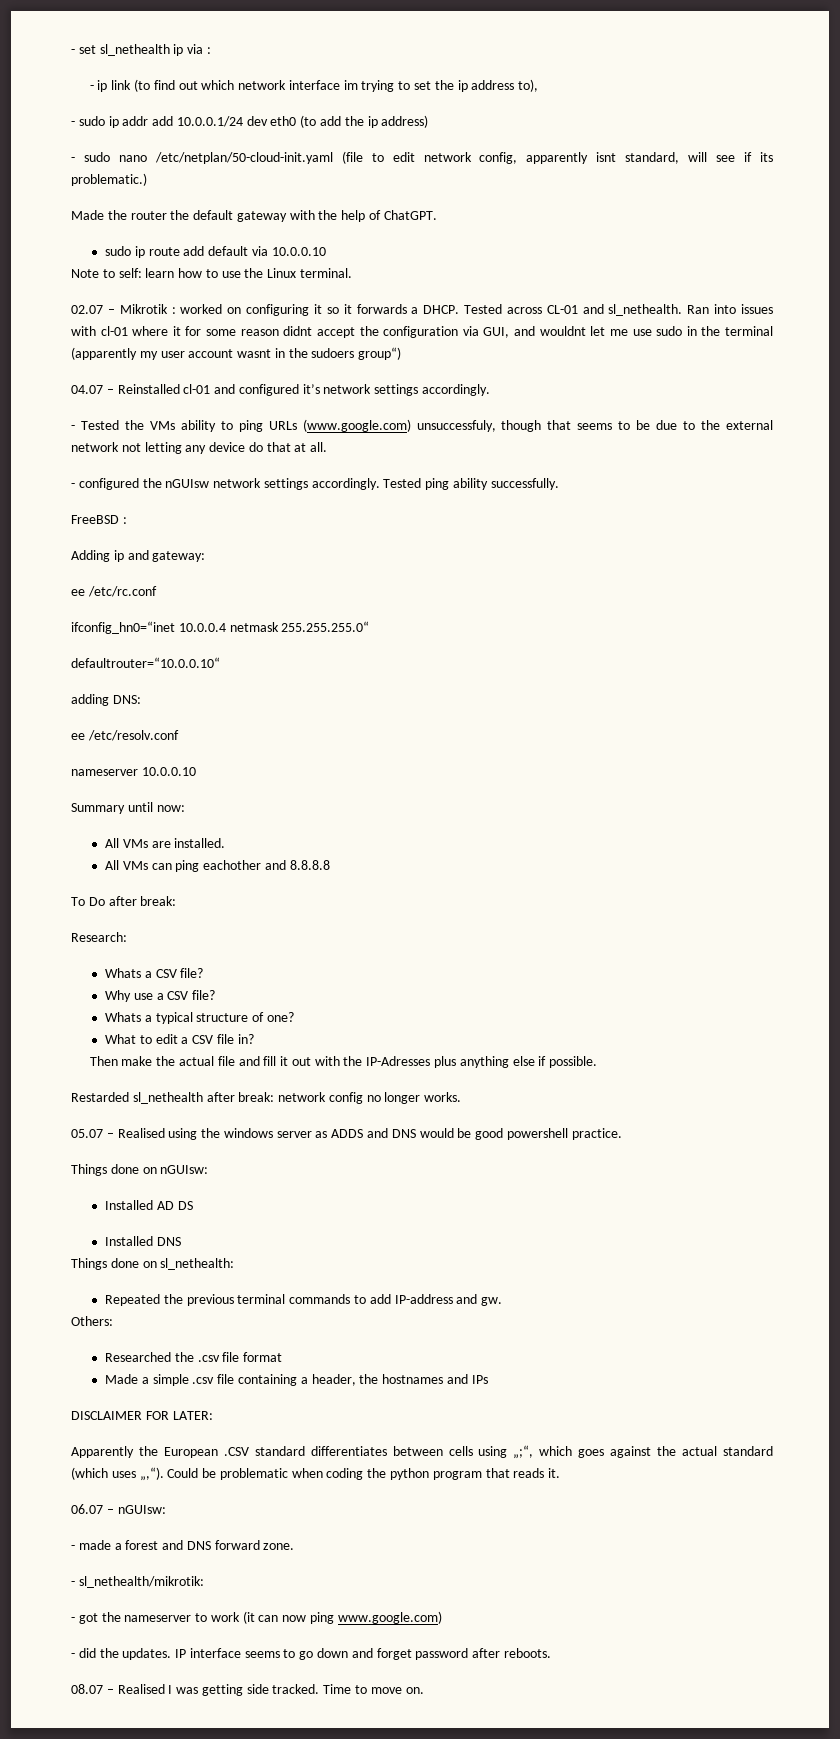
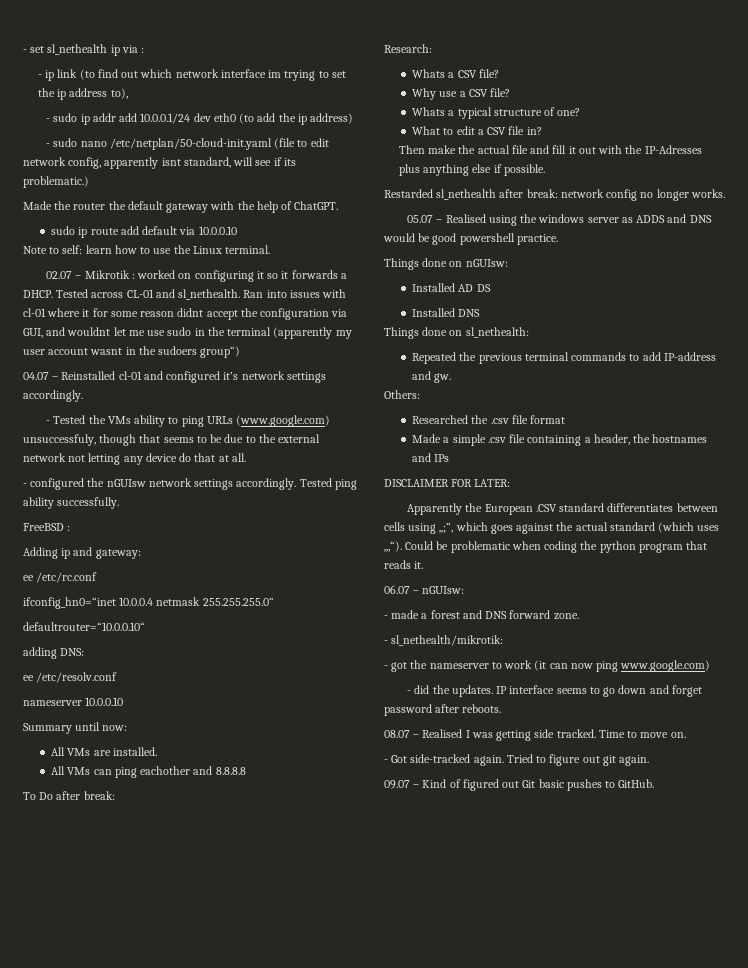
(424, 1690) none -> [384,754,650,766] [384,779,655,791] // - Got side-tracked again. Tried to figure out git again. // 09.07 – Kind of figured out Git basic pushes to GitHub.

